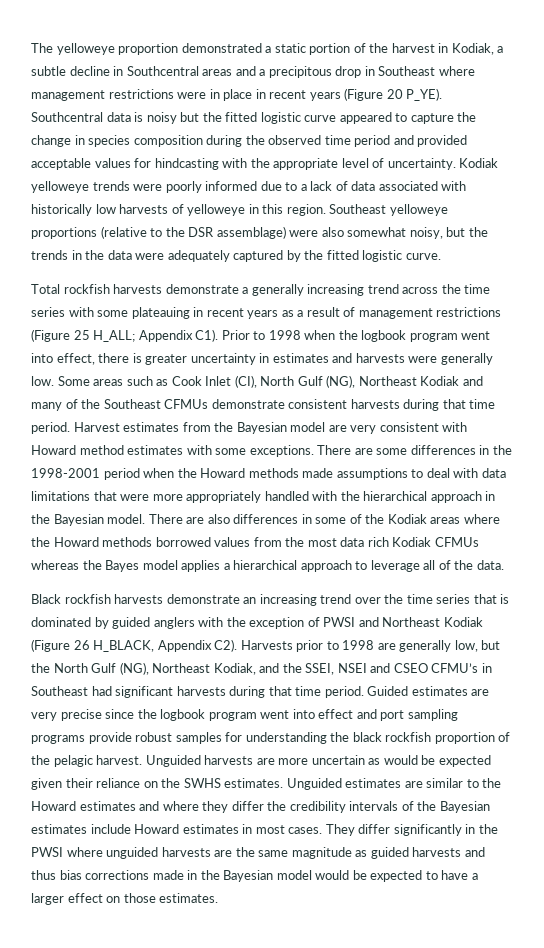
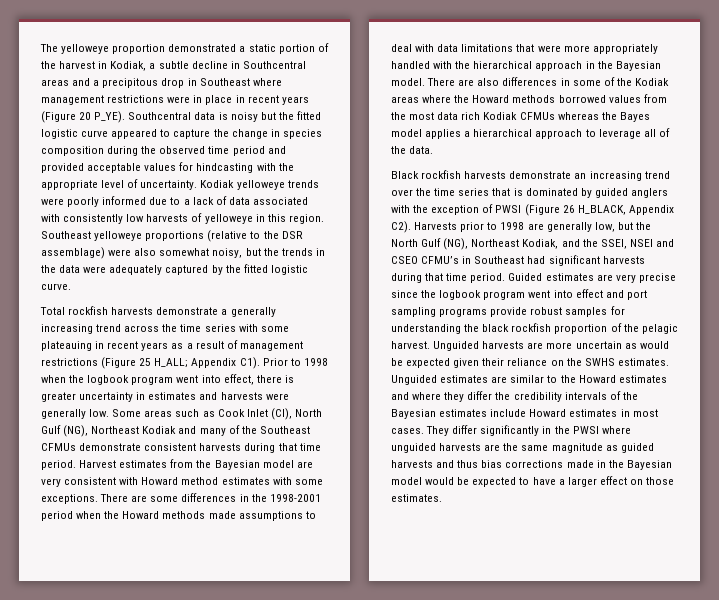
[31,204,92,216] historically -> [63,214,124,224] consistently
[358,617,483,627] and Northeast Kodiak -> (522, 209) none

